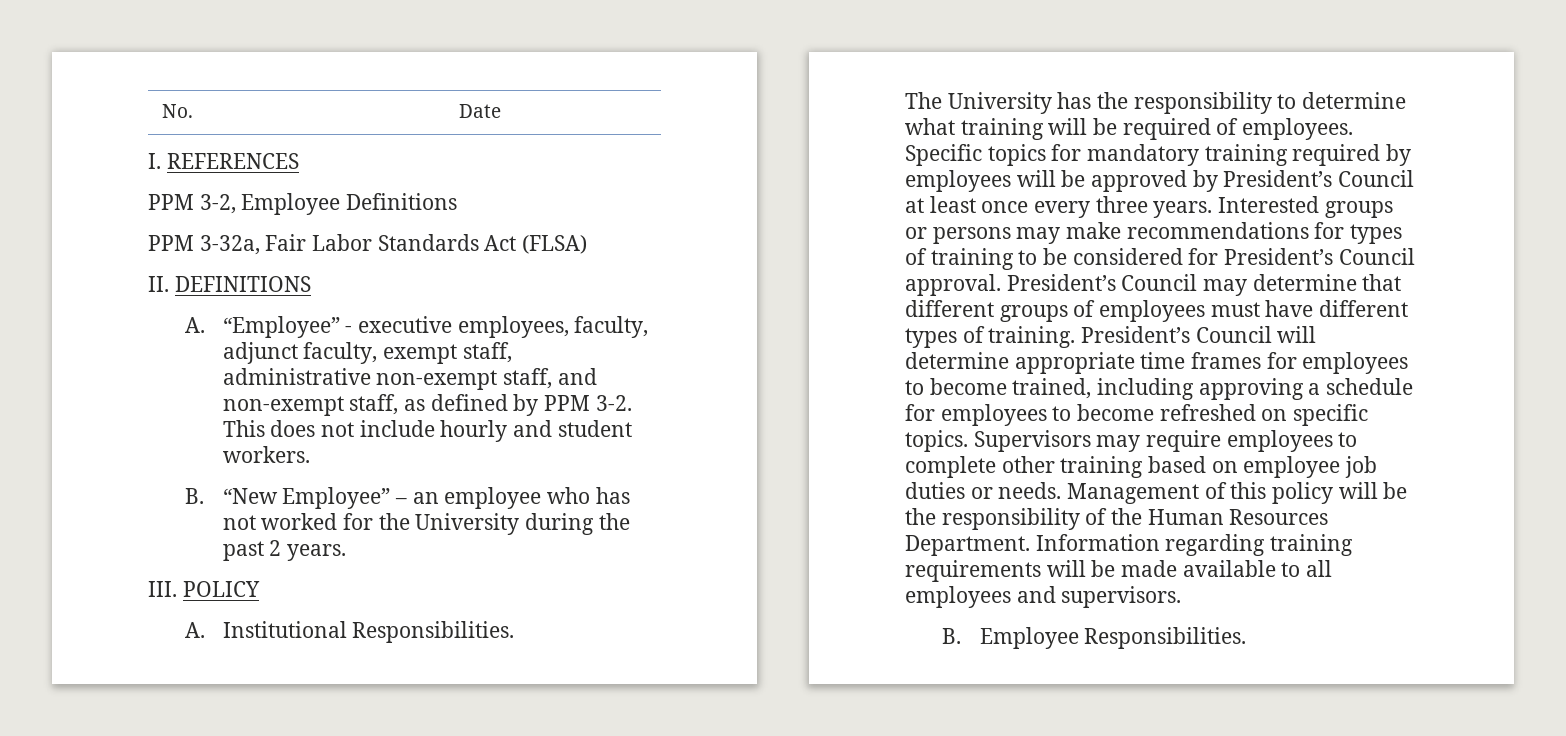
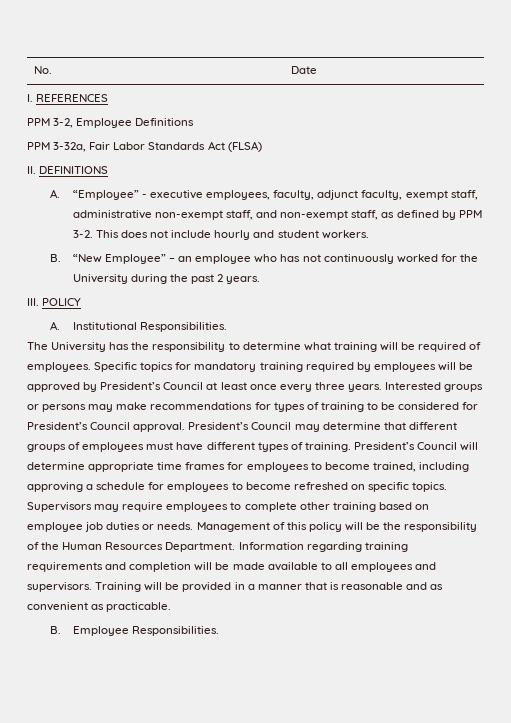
(256, 522) none -> [323,254,394,264] continuously
(1041, 571) none -> [105,562,192,572] and completion
(1182, 597) none -> [95,582,444,592] [27,602,172,612] Training will be provided in a manner that is reasonable and as convenient as practicable.

